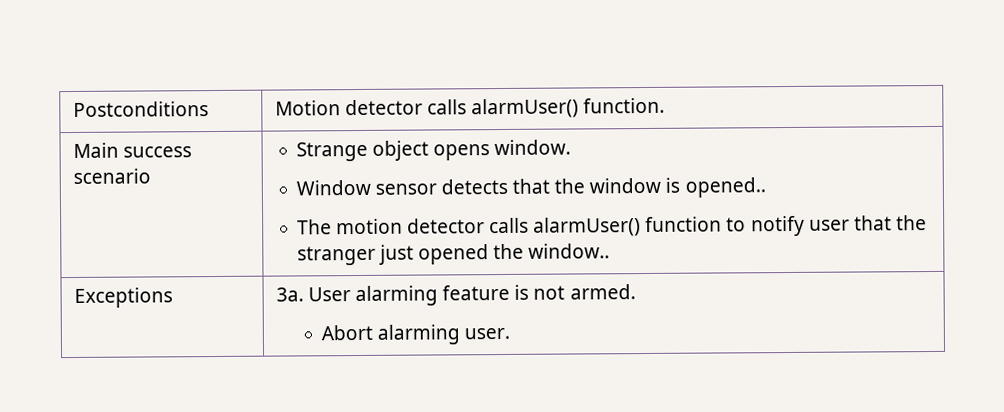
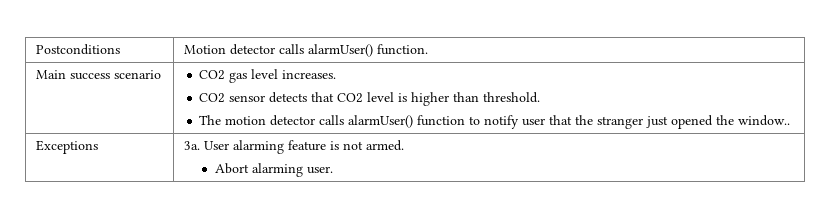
[295,139,572,162] [295,177,766,198] Strange object opens window. // Window sensor detects that the window is opened.. -> [199,69,337,83] [199,92,541,106] CO2 gas level increases. // CO2 sensor detects that CO2 level is higher than threshold.

